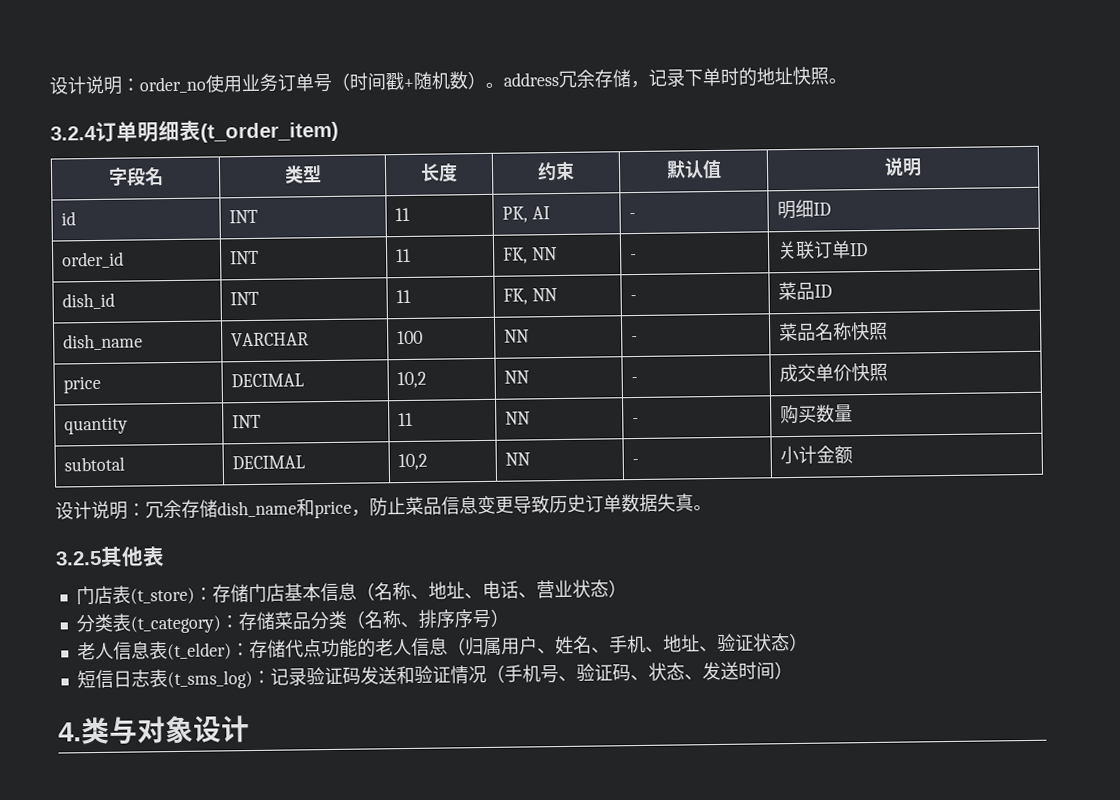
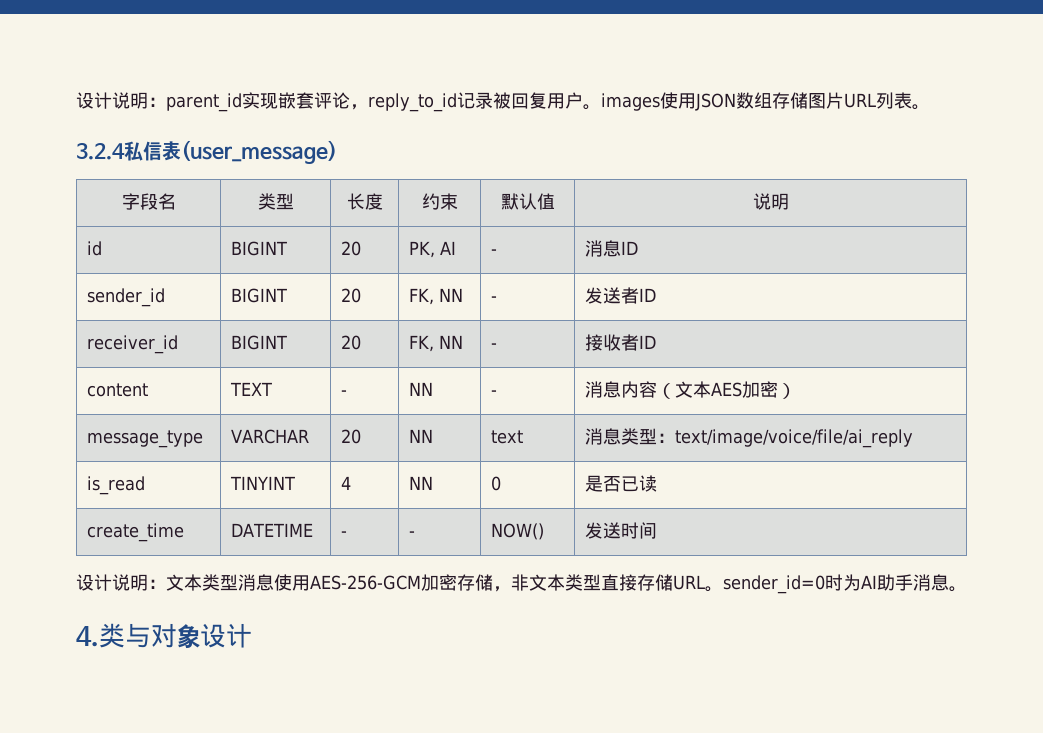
[49,66,847,95] [50,120,339,143] 设计说明：order_no使用业务订单号（时间戳+随机数）。address冗余存储，记录下单时的地址快照。 // 3.2.4订单明细表(t_order_item) -> [76,92,930,112] [76,140,337,164] 设计说明：parent_id实现嵌套评论，reply_to_id记录被回复用户。images使用JSON数组存储图片URL列表。 // 3.2.4私信表(user_message)
[229,209,259,224] [395,207,411,222] INT | 11 -> [231,241,288,256] [341,241,362,256] BIGINT | 20
[777,199,832,220] [62,251,125,269] [230,250,260,265] [396,248,412,263] [503,247,559,264] [630,253,638,260] [777,240,869,260] [62,292,116,310] [230,291,260,306] [396,289,412,304] [503,288,559,305] [630,294,638,301] [778,281,833,301] [63,333,144,351] [231,332,310,347] [397,330,424,345] [504,329,531,343] [631,335,639,342] [779,321,889,342] [63,375,102,394] [231,373,305,388] [397,371,428,389] [504,370,531,384] [631,376,639,383] [779,362,889,383] [64,416,129,435] [232,414,262,429] [398,412,414,427] [505,411,532,425] [632,417,640,424] [780,404,854,425] [64,456,126,472] [232,455,306,470] [398,453,429,471] [505,452,532,466] [632,458,640,465] [780,445,854,465] [55,493,712,520] [55,546,165,567] [75,579,627,605] [75,608,509,634] [76,632,808,661] [76,661,793,690] 明细ID // order_id | INT | 11 | FK, NN | - | 关联订单ID // dish_id | INT | 11 | FK, NN | - | 菜品ID // dish_name | VARCHAR | 100 | NN | - | 菜品名称快照 // price | DECIMAL | 10,2 | NN | - | 成交单价快照 // quantity | INT | 11 | NN | - | 购买数量 // subtotal | DECIMAL | 10,2 | NN | - | 小计金额 // 设计说明：冗余存储dish_name和price，防止菜品信息变更导致历史订单数据失真。 // 3.2.5其他表 // 门店表(t_store)：存储门店基本信息（名称、地址、电话、营业状态） // 分类表(t_category)：存储菜品分类（名称、排序序号） // 老人信息表(t_elder)：存储代点功能的老人信息（归属用户、姓名、手机、地址、验证状态） // 短信日志表(t_sms_log)：记录验证码发送和验证情况（手机号、验证码、状态、发送时间） -> [585,240,639,257] [87,288,166,307] [231,288,288,303] [341,288,362,303] [409,288,464,305] [491,296,498,302] [585,287,657,304] [87,335,179,354] [231,335,288,350] [341,335,362,350] [409,335,464,352] [491,343,498,349] [585,334,657,351] [87,383,149,397] [230,382,273,396] [341,390,348,396] [409,382,434,396] [491,390,498,396] [585,381,797,399] [87,430,204,448] [231,429,310,444] [341,429,362,444] [409,429,434,443] [491,430,524,444] [585,428,914,448] [87,476,146,495] [230,476,296,490] [341,476,352,490] [409,476,434,490] [491,476,502,491] [585,475,658,492] [87,523,185,542] [231,523,314,537] [341,531,348,537] [409,531,416,537] [491,523,545,540] [585,522,658,539] [76,574,967,594] 消息ID // sender_id | BIGINT | 20 | FK, NN | - | 发送者ID // receiver_id | BIGINT | 20 | FK, NN | - | 接收者ID // content | TEXT | - | NN | - | 消息内容（文本AES加密） // message_type | VARCHAR | 20 | NN | text | 消息类型：text/image/voice/file/ai_reply // is_read | TINYINT | 4 | NN | 0 | 是否已读 // create_time | DATETIME | - | - | NOW() | 发送时间 // 设计说明：文本类型消息使用AES-256-GCM加密存储，非文本类型直接存储URL。sender_id=0时为AI助手消息。

